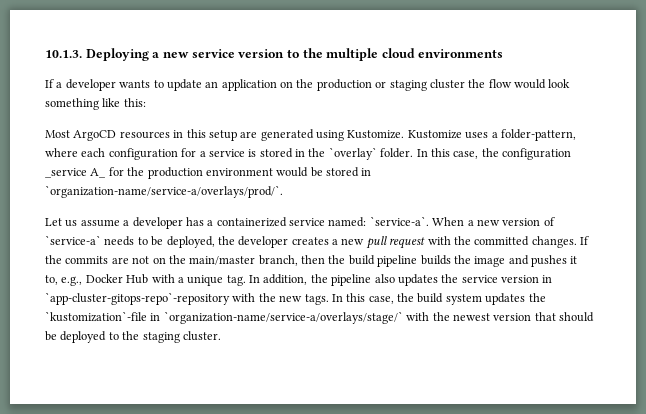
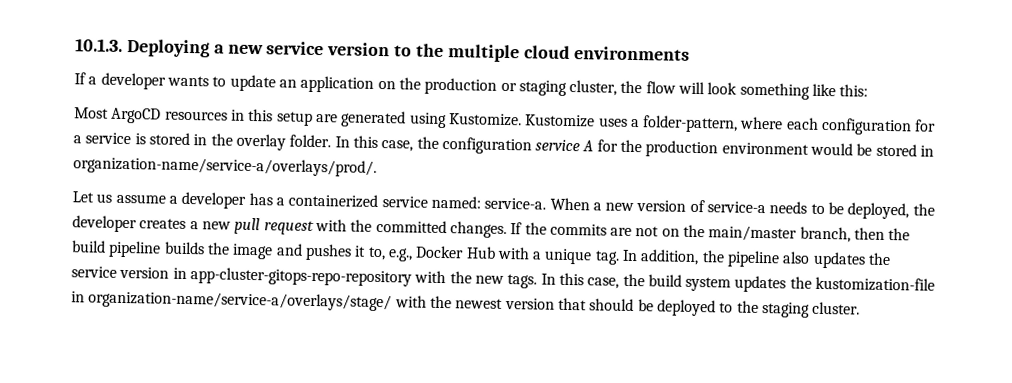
[429,79,465,89] cluster -> [569,79,618,96] cluster,
[514,79,546,89] would -> [678,81,706,95] will
[328,147,377,160] `overlay` -> [235,133,286,151] overlay
[45,168,107,178] _service A_ -> [535,139,594,152] service A
[45,185,283,198] `organization-name/service-a/overlays/prod/`. -> [73,156,377,177] organization-name/service-a/overlays/prod/.
[369,216,429,226] `service-a`. -> [484,197,547,210] service-a.
[45,235,101,245] `service-a` -> [707,201,767,214] service-a
[45,292,230,305] `app-cluster-gitops-repo`-repository -> [189,267,412,287] app-cluster-gitops-repo-repository
[45,311,403,324] `kustomization`-file in `organization-name/service-a/overlays/stage/` -> [815,276,936,292] [71,290,393,312] kustomization-file in organization-name/service-a/overlays/stage/

